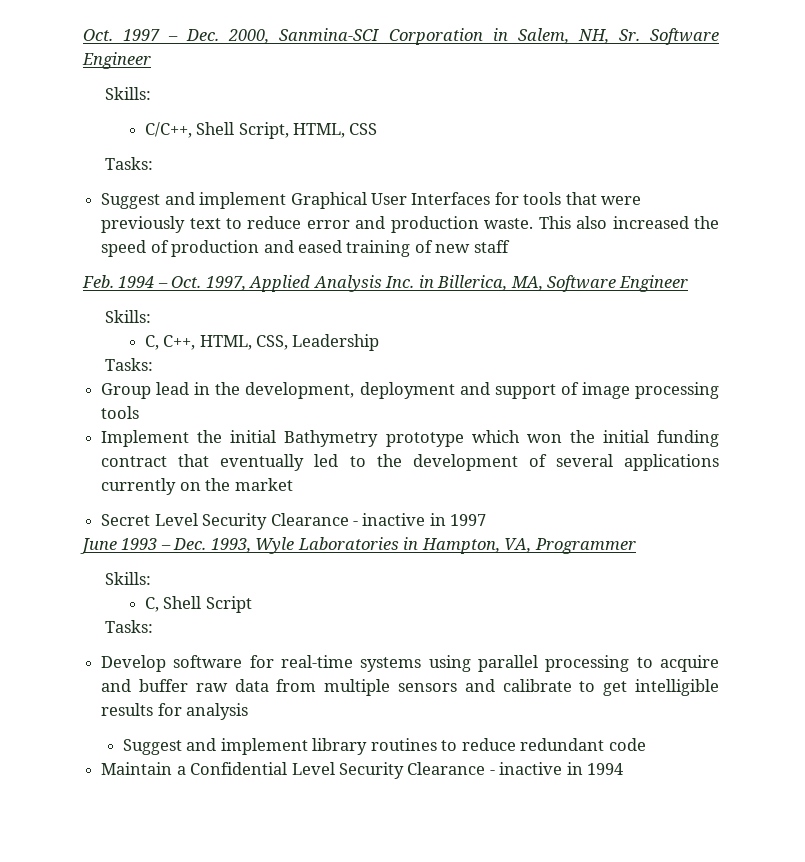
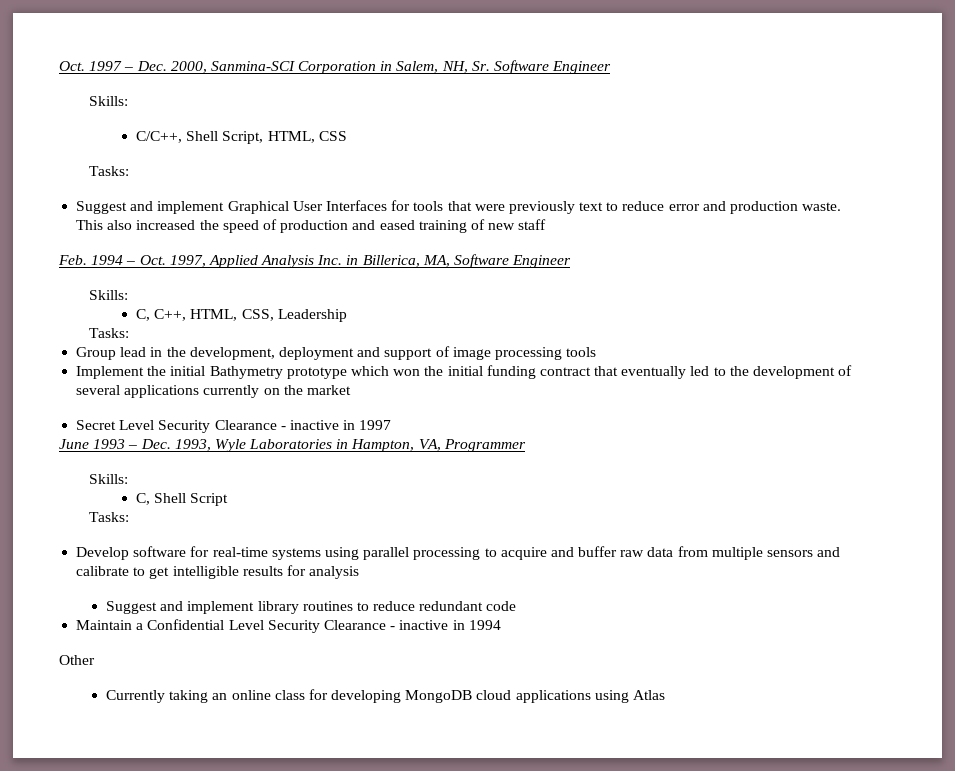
(624, 769) none -> [59,655,95,665] [105,689,666,703] // Other // Currently taking an online class for developing MongoDB cloud applications using Atlas

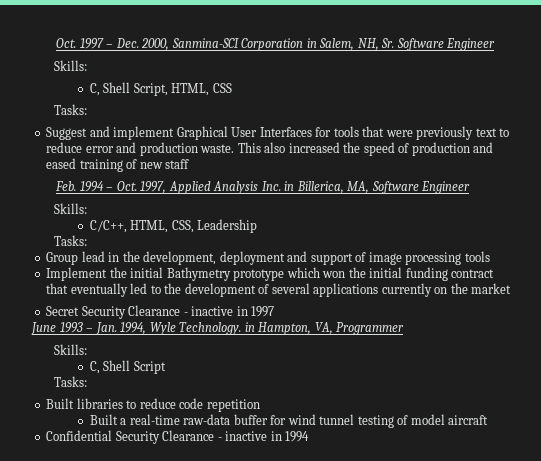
[135,131,182,143] C/C++, -> [89,83,100,96] C,
[135,309,187,321] C, C++, -> [89,220,127,233] C/C++,
[119,420,155,430] Level -> (80, 311) none
[140,439,333,452] Dec. 1993, Wyle Laboratories -> [95,322,242,335] Jan. 1994, Wyle Technology.
[76,546,841,560] [76,565,360,579] [105,601,484,614] Develop software for real-time systems using parallel processing to acquire and buffer raw data from multiple sensors and calibrate to get intelligible results for analysis // Suggest and implement library routines to reduce redundant -> [46,398,176,409] Built libraries to reduce
[76,619,264,630] // Maintain a Confidential Level -> [206,399,260,412] [89,414,489,428] [46,430,113,441] repetition // Built a real-time raw-data buffer for wind tunnel testing of model aircraft // Confidential
[59,655,95,665] [105,689,666,703] // Other // Currently taking an online class for developing MongoDB cloud applications using Atlas -> (310, 436) none

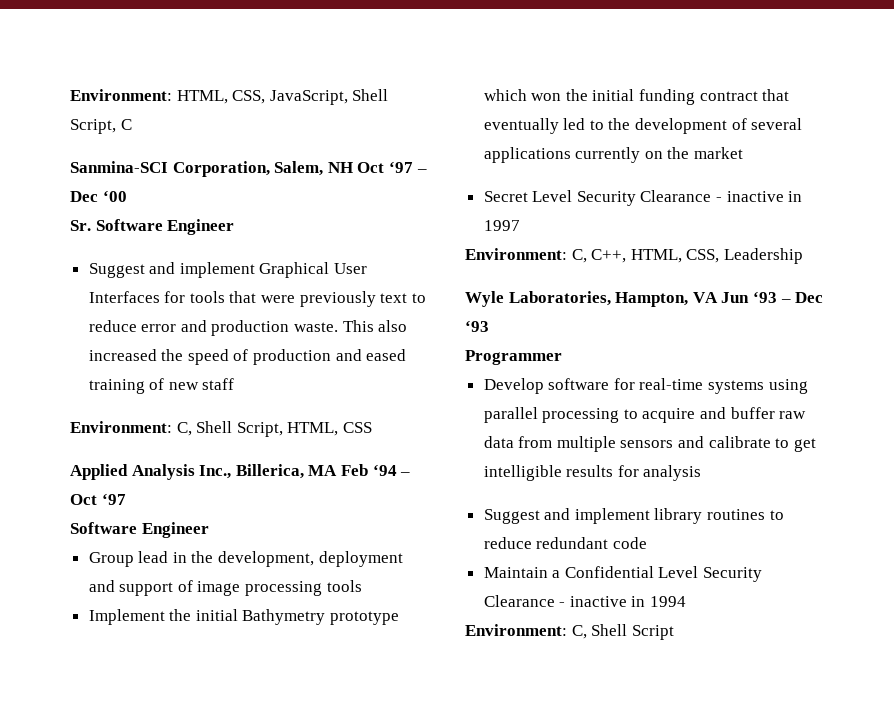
[56,38,496,51] [53,60,87,71] [89,82,232,96] [53,104,87,115] Oct. 1997 – Dec. 2000, Sanmina-SCI Corporation in Salem, NH, Sr. Software Engineer // Skills: // C, Shell Script, HTML, CSS // Tasks: -> [70,89,389,105] [70,119,132,134] [70,161,427,177] [70,190,127,202] [70,219,235,235] Environment: HTML, CSS, JavaScript, Shell Script, C // Sanmina-SCI Corporation, Salem, NH Oct ‘97 – Dec ‘00 // Sr. Software Engineer
[55,181,471,194] [53,203,87,214] [89,219,258,233] [53,235,87,246] Feb. 1994 – Oct. 1997, Applied Analysis Inc. in Billerica, MA, Software Engineer // Skills: // C/C++, HTML, CSS, Leadership // Tasks: -> [70,421,372,437] [70,464,411,480] [70,493,126,505] [70,522,209,538] Environment: C, Shell Script, HTML, CSS // Applied Analysis Inc., Billerica, MA Feb ‘94 – Oct ‘97 // Software Engineer
(80, 311) none -> [532,190,573,202] Level
[31,322,405,335] [53,344,87,355] [89,360,166,374] [53,376,87,387] [46,398,176,409] June 1993 – Jan. 1994, Wyle Technology. in Hampton, VA, Programmer // Skills: // C, Shell Script // Tasks: // Built libraries to reduce -> [465,248,803,264] [465,291,824,307] [465,320,489,332] [465,350,562,365] [483,378,808,394] [483,407,807,423] [483,436,816,452] [483,465,702,481] [483,508,784,524] [483,537,609,549] Environment: C, C++, HTML, CSS, Leadership // Wyle Laboratories, Hampton, VA Jun ‘93 – Dec ‘93 // Programmer // Develop software for real-time systems using parallel processing to acquire and buffer raw data from multiple sensors and calibrate to get intelligible results for analysis // Suggest and implement library routines to reduce redundant
[206,399,260,412] [89,414,489,428] [46,430,113,441] repetition // Built a real-time raw-data buffer for wind tunnel testing of model aircraft // Confidential -> [483,566,699,578] // Maintain a Confidential Level
(310, 436) none -> [465,624,674,640] // Environment: C, Shell Script

